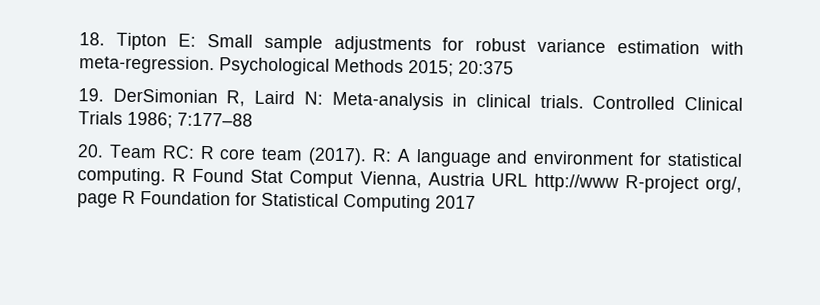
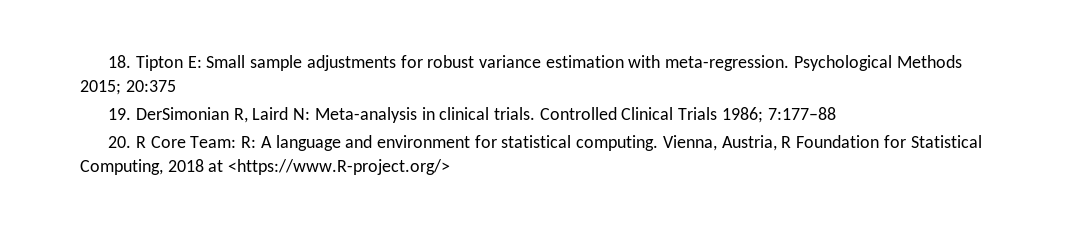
[108,144,368,166] Team RC: R core team (2017). -> [135,136,237,148] R Core Team:
[172,168,743,194] [77,190,476,213] R Found Stat Comput Vienna, Austria URL http://www R-project org/, page R Foundation for Statistical Computing 2017 -> [662,135,982,151] [80,159,451,175] Vienna, Austria, R Foundation for Statistical Computing, 2018 at <https://www.R-project.org/>

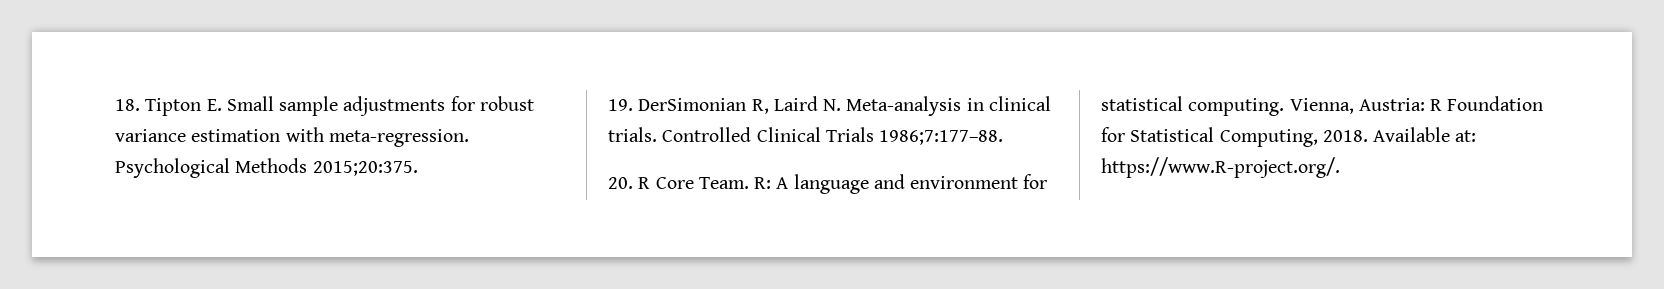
[187,56,202,68] E: -> [206,99,222,111] E.
[80,80,176,95] 2015; 20:375 -> [312,161,418,176] 2015;20:375.
[293,108,311,120] N: -> [823,99,842,111] N.
[721,107,836,123] 1986; 7:177–88 -> [879,130,1004,145] 1986;7:177–88.
[190,136,237,148] Team: -> [698,177,749,189] Team.
[721,135,777,151] Austria, -> [1358,98,1425,111] Austria:
[167,159,451,175] 2018 at <https://www.R-project.org/> -> [1322,127,1477,142] [1101,157,1340,178] 2018. Available at: https://www.R-project.org/.

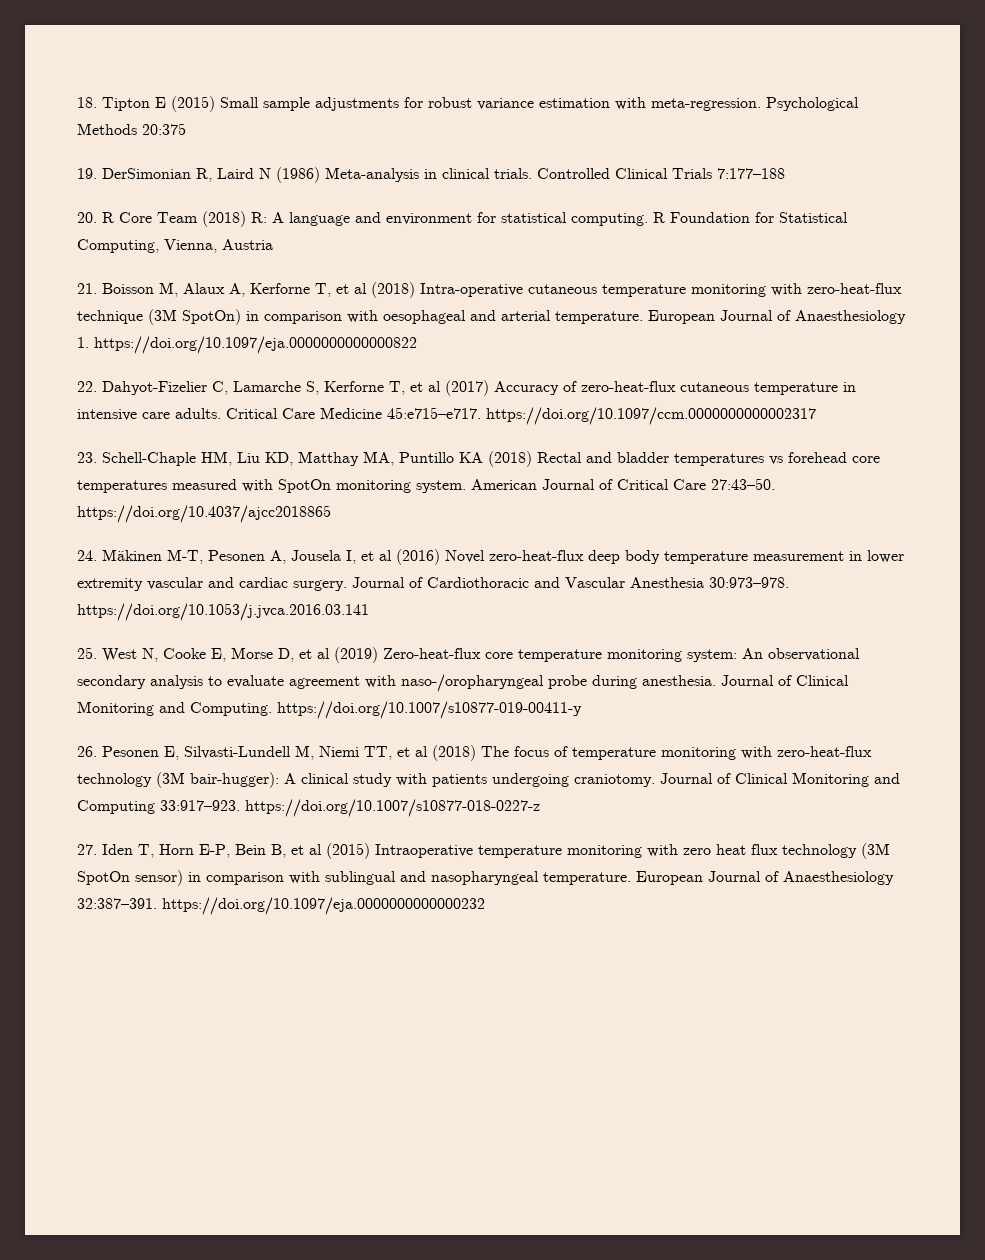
[206,99,222,111] E. -> [155,96,215,112] E (2015)
[312,161,418,176] 2015;20:375. -> [142,123,186,135] 20:375
[823,99,842,111] N. -> [259,167,320,183] N (1986)
[879,130,1004,145] 1986;7:177–88. -> [717,168,785,179] 7:177–188
[698,177,749,189] Team. -> [157,211,246,227] Team (2018)
[1289,98,1425,114] Vienna, Austria: -> (648, 219) none
[1322,127,1477,142] [1101,157,1340,178] 2018. Available at: https://www.R-project.org/. -> [164,239,273,253] [77,282,902,298] [77,309,906,325] [77,336,417,354] [77,380,856,396] [77,407,816,425] [77,451,880,467] [77,478,775,493] [77,505,331,523] [77,549,904,565] [77,577,789,591] [77,603,369,621] [77,647,860,663] [77,674,849,692] [77,701,582,719] [77,745,872,761] [77,772,900,788] [77,799,540,817] [77,843,890,859] [77,870,894,886] [77,897,485,915] Vienna, Austria // 21. Boisson M, Alaux A, Kerforne T, et al (2018) Intra-operative cutaneous temperature monitoring with zero-heat-flux technique (3M SpotOn) in comparison with oesophageal and arterial temperature. European Journal of Anaesthesiology 1. https://doi.org/10.1097/eja.0000000000000822 // 22. Dahyot-Fizelier C, Lamarche S, Kerforne T, et al (2017) Accuracy of zero-heat-flux cutaneous temperature in intensive care adults. Critical Care Medicine 45:e715–e717. https://doi.org/10.1097/ccm.0000000000002317 // 23. Schell-Chaple HM, Liu KD, Matthay MA, Puntillo KA (2018) Rectal and bladder temperatures vs forehead core temperatures measured with SpotOn monitoring system. American Journal of Critical Care 27:43–50. https://doi.org/10.4037/ajcc2018865 // 24. Mäkinen M-T, Pesonen A, Jousela I, et al (2016) Novel zero-heat-flux deep body temperature measurement in lower extremity vascular and cardiac surgery. Journal of Cardiothoracic and Vascular Anesthesia 30:973–978. https://doi.org/10.1053/j.jvca.2016.03.141 // 25. West N, Cooke E, Morse D, et al (2019) Zero-heat-flux core temperature monitoring system: An observational secondary analysis to evaluate agreement with naso-/oropharyngeal probe during anesthesia. Journal of Clinical Monitoring and Computing. https://doi.org/10.1007/s10877-019-00411-y // 26. Pesonen E, Silvasti-Lundell M, Niemi TT, et al (2018) The focus of temperature monitoring with zero-heat-flux technology (3M bair-hugger): A clinical study with patients undergoing craniotomy. Journal of Clinical Monitoring and Computing 33:917–923. https://doi.org/10.1007/s10877-018-0227-z // 27. Iden T, Horn E-P, Bein B, et al (2015) Intraoperative temperature monitoring with zero heat flux technology (3M SpotOn sensor) in comparison with sublingual and nasopharyngeal temperature. European Journal of Anaesthesiology 32:387–391. https://doi.org/10.1097/eja.0000000000000232

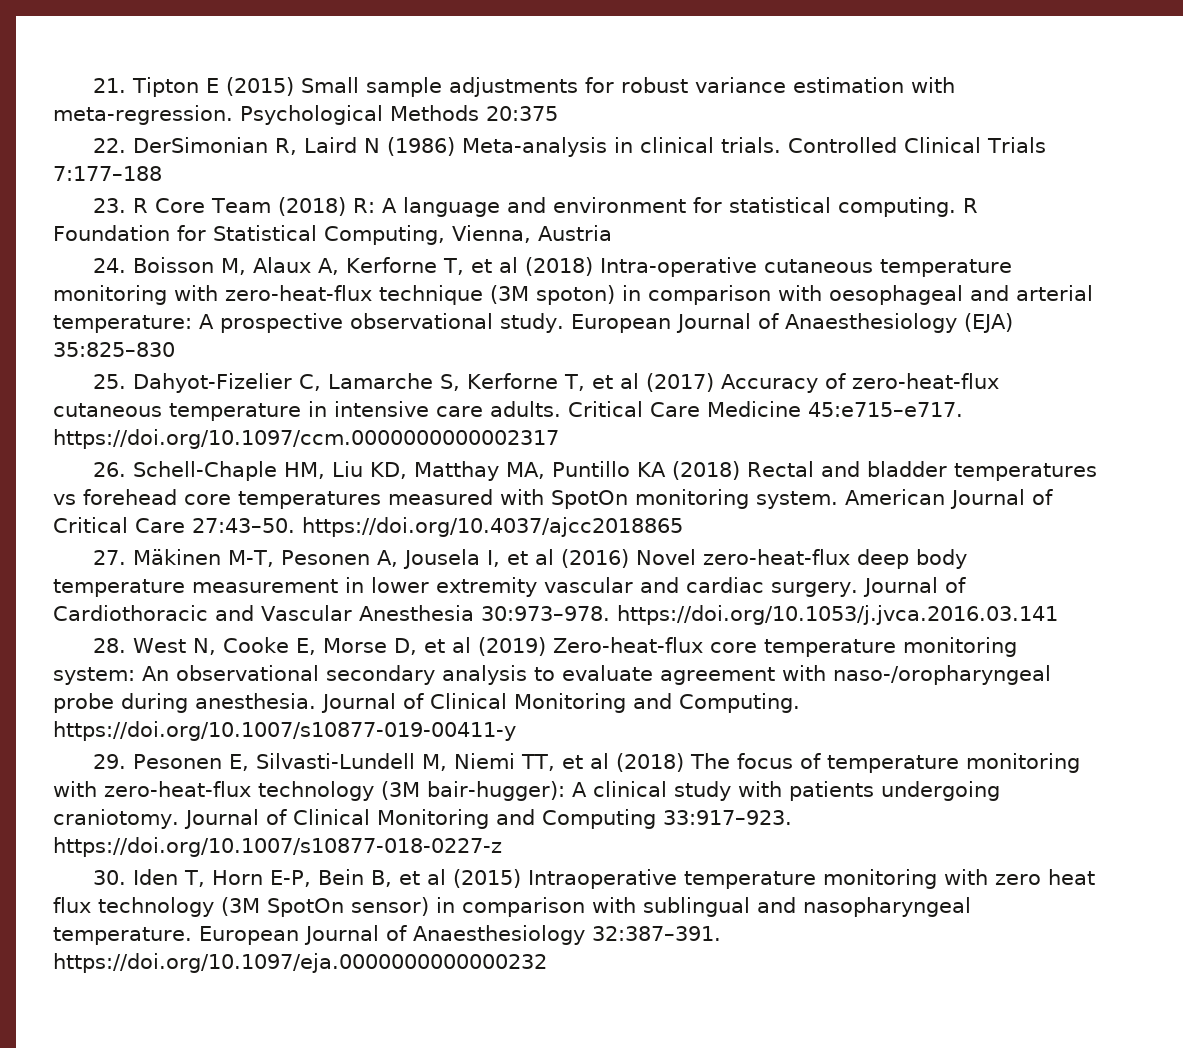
[77,97,97,108] 18. -> [92,78,126,93] 21.
[77,168,97,179] 19. -> [92,138,126,153] 22.
[77,212,97,223] 20. -> [92,198,126,213] 23.
[77,283,97,294] 21. -> [92,258,126,273] 24.
[182,309,241,325] SpotOn) -> [536,285,615,305] spoton)
[555,310,906,324] [77,336,417,354] [77,381,97,392] temperature. European Journal of Anaesthesiology 1. https://doi.org/10.1097/eja.0000000000000822 // 22. -> [53,313,1013,333] [53,342,175,357] [92,374,126,389] temperature: A prospective observational study. European Journal of Anaesthesiology (EJA) 35:825–830 // 25.
[77,452,97,463] 23. -> [92,462,126,477] 26.
[77,550,97,561] 24. -> [92,550,126,565] 27.
[77,647,97,659] 25. -> [92,638,126,653] 28.
[77,746,97,757] 26. -> [92,754,126,769] 29.
[77,844,97,855] 27. -> [92,870,126,885] 30.

